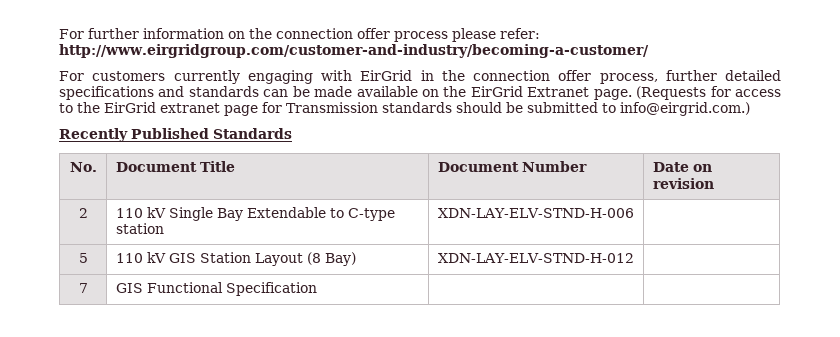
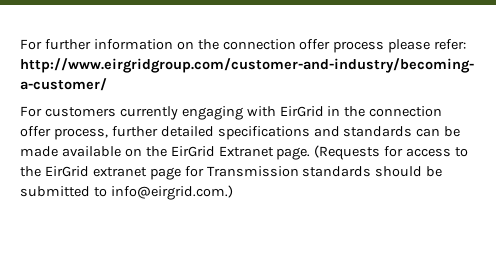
[59,128,292,142] [69,162,97,172] [115,161,235,172] [437,161,587,172] [652,162,712,172] [652,178,714,189] [78,208,88,218] [115,207,395,221] [115,223,164,234] [437,208,634,218] [78,253,88,263] [115,252,356,266] [437,253,634,263] [78,283,88,293] [115,282,317,296] // Recently Published Standards // No. | Document Title | Document Number | Date on revision // 2 | 110 kV Single Bay Extendable to C-type station | XDN-LAY-ELV-STND-H-006 | // 5 | 110 kV GIS Station Layout (8 Bay) | XDN-LAY-ELV-STND-H-012 | // 7 | GIS Functional Specification | | -> (233, 192) none

